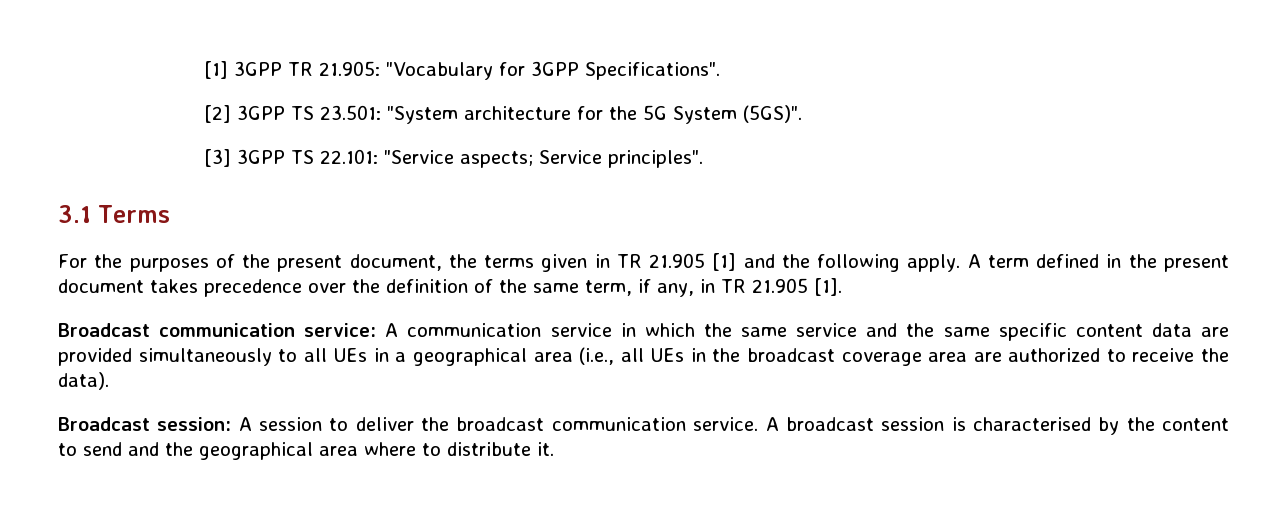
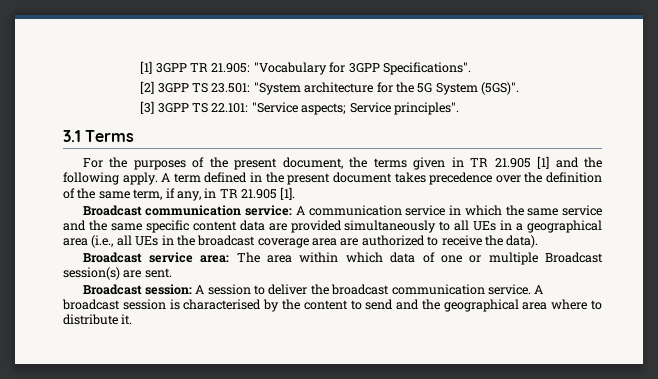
(109, 381) none -> [82,252,603,265] [63,267,172,280] // Broadcast service area: The area within which data of one or multiple Broadcast session(s) are sent.

